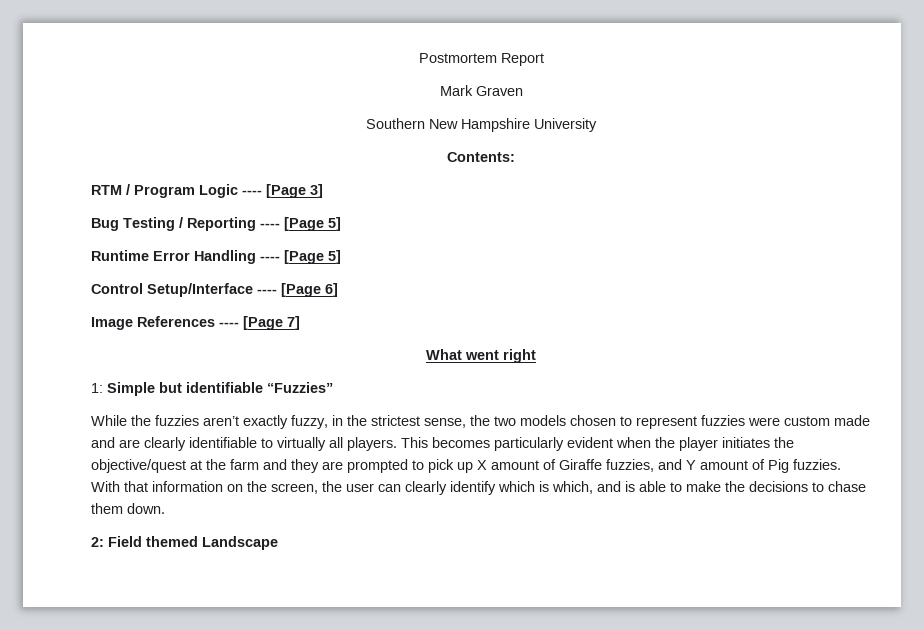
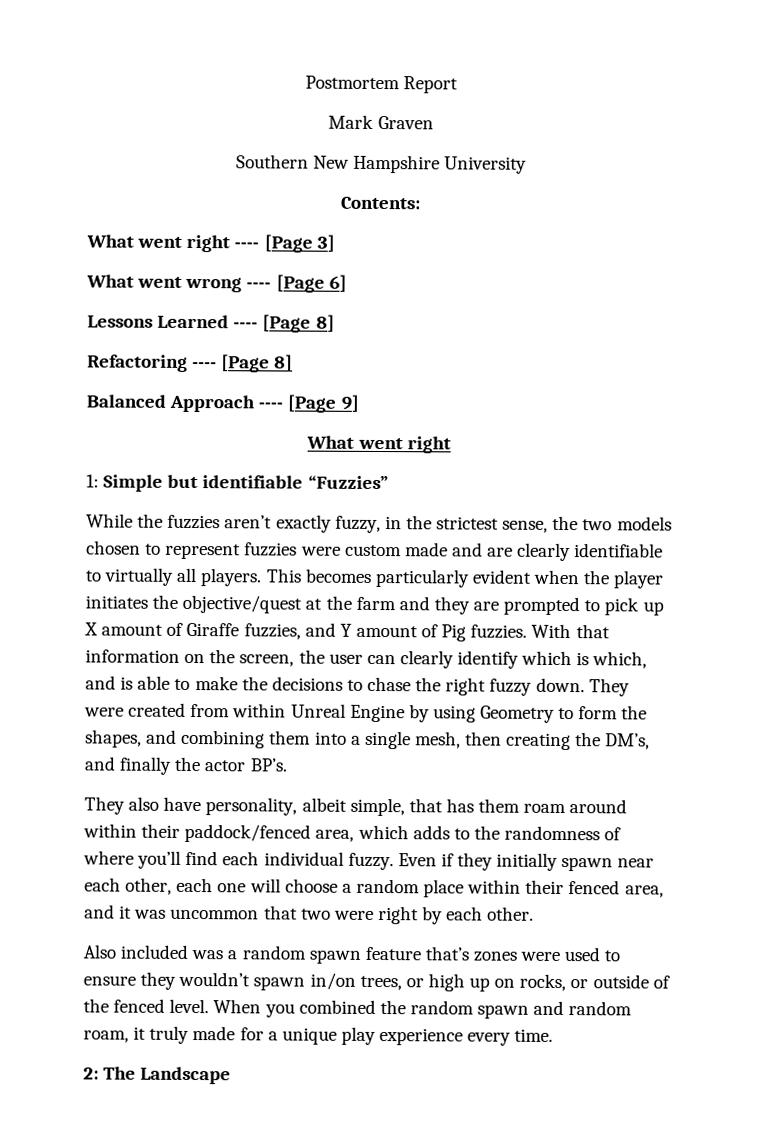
[91,184,238,198] RTM / Program Logic -> [86,234,231,253] What went right
[91,217,341,231] [91,250,341,264] [91,283,338,297] [91,316,300,330] Bug Testing / Reporting ---- [Page 5] // Runtime Error Handling ---- [Page 5] // Control Setup/Interface ---- [Page 6] // Image References ---- [Page 7] -> [86,274,347,293] [87,314,335,333] [87,354,294,373] [86,394,359,413] What went wrong ---- [Page 6] // Lessons Learned ---- [Page 8] // Refactoring ---- [Page 8] // Balanced Approach ---- [Page 9]
[91,503,165,514] them down. -> [415,677,630,697] [84,702,648,723] [85,729,651,751] [84,756,287,775] [84,796,628,817] [83,823,622,843] [83,850,655,872] [84,877,664,898] [84,904,535,925] [83,944,621,964] [83,971,670,992] [83,998,633,1019] [83,1025,554,1046] the right fuzzy down. They were created from within Unreal Engine by using Geometry to form the shapes, and combining them into a single mesh, then creating the DM’s, and finally the actor BP’s. // They also have personality, albeit simple, that has them roam around within their paddock/fenced area, which adds to the randomness of where you’ll find each individual fuzzy. Even if they initially spawn near each other, each one will choose a random place within their fenced area, and it was uncommon that two were right by each other. // Also included was a random spawn feature that’s zones were used to ensure they wouldn’t spawn in/on trees, or high up on rocks, or outside of the fenced level. When you combined the random spawn and random roam, it truly made for a unique play experience every time.
[108,536,198,547] Field themed -> [103,1066,137,1080] The

